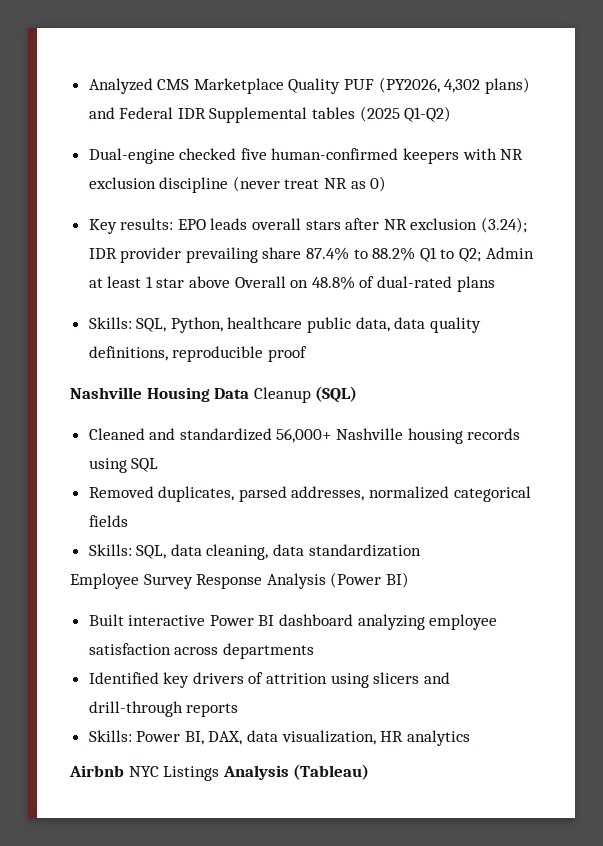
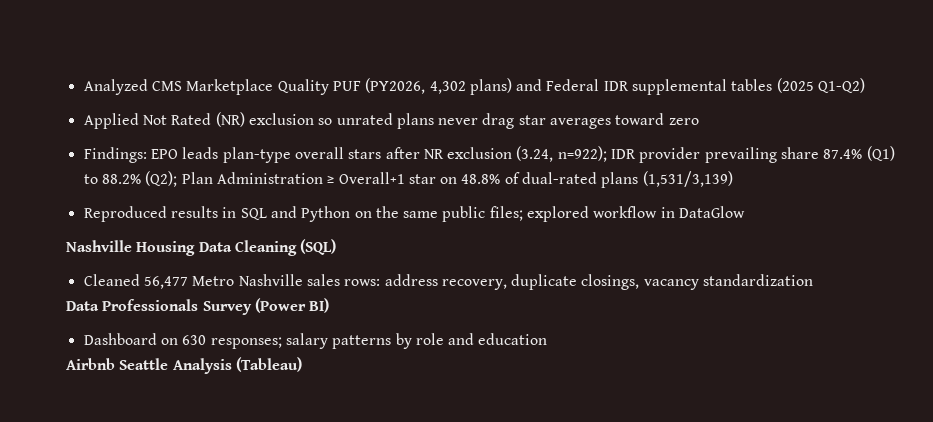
[209,107,308,123] Supplemental -> [632,79,728,95] supplemental
[88,148,524,164] [88,176,387,193] [88,218,174,234] Dual-engine checked five human-confirmed keepers with NR exclusion discipline (never treat NR as 0) // Key results: -> [83,112,699,129] [83,147,147,163] Applied Not Rated (NR) exclusion so unrated plans never drag star averages toward zero // Findings:
(248, 224) none -> [222,147,291,163] plan-type
[481,217,528,233] (3.24); -> [516,146,607,162] (3.24, n=922);
(350, 254) none -> [866,146,895,161] (Q1)
[419,247,534,262] [88,276,286,288] Q1 to Q2; Admin at least 1 star above Overall -> [145,171,436,187] (Q2); Plan Administration ≥ Overall+1 star
[88,317,481,333] [88,346,307,362] // Skills: SQL, Python, healthcare public data, data quality definitions, reproducible proof -> [642,171,733,187] [83,206,746,222] (1,531/3,139) // Reproduced results in SQL and Python on the same public files; explored workflow in DataGlow
[253,387,311,403] Cleanup -> [234,240,297,256] Cleaning
[149,428,521,444] [88,458,159,473] [88,486,531,502] [88,515,128,527] [88,544,421,560] [70,572,409,589] [88,614,498,630] [88,643,314,659] [88,672,450,688] [88,701,239,717] [88,730,470,746] and standardized 56,000+ Nashville housing records using SQL // Removed duplicates, parsed addresses, normalized categorical fields // Skills: SQL, data cleaning, data standardization // Employee Survey Response Analysis (Power BI) // Built interactive Power BI dashboard analyzing employee satisfaction across departments // Identified key drivers of attrition using slicers and drill-through reports // Skills: Power BI, DAX, data visualization, HR analytics -> [143,274,814,290] [66,298,330,315] [83,333,548,349] 56,477 Metro Nashville sales rows: address recovery, duplicate closings, vacancy standardization // Data Professionals Survey (Power BI) // Dashboard on 630 responses; salary patterns by role and education
[128,766,220,781] NYC Listings -> [119,358,169,370] Seattle

